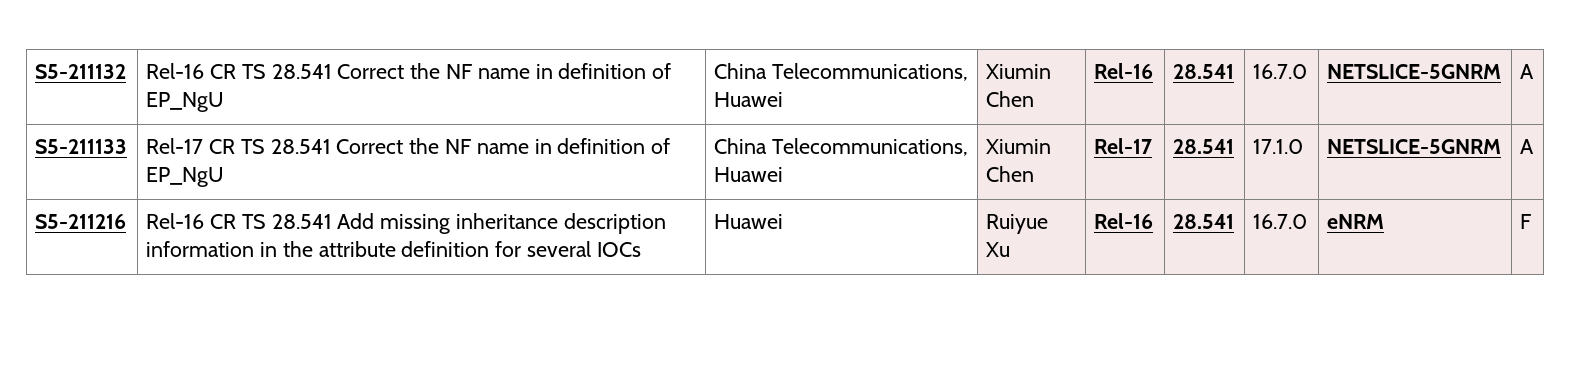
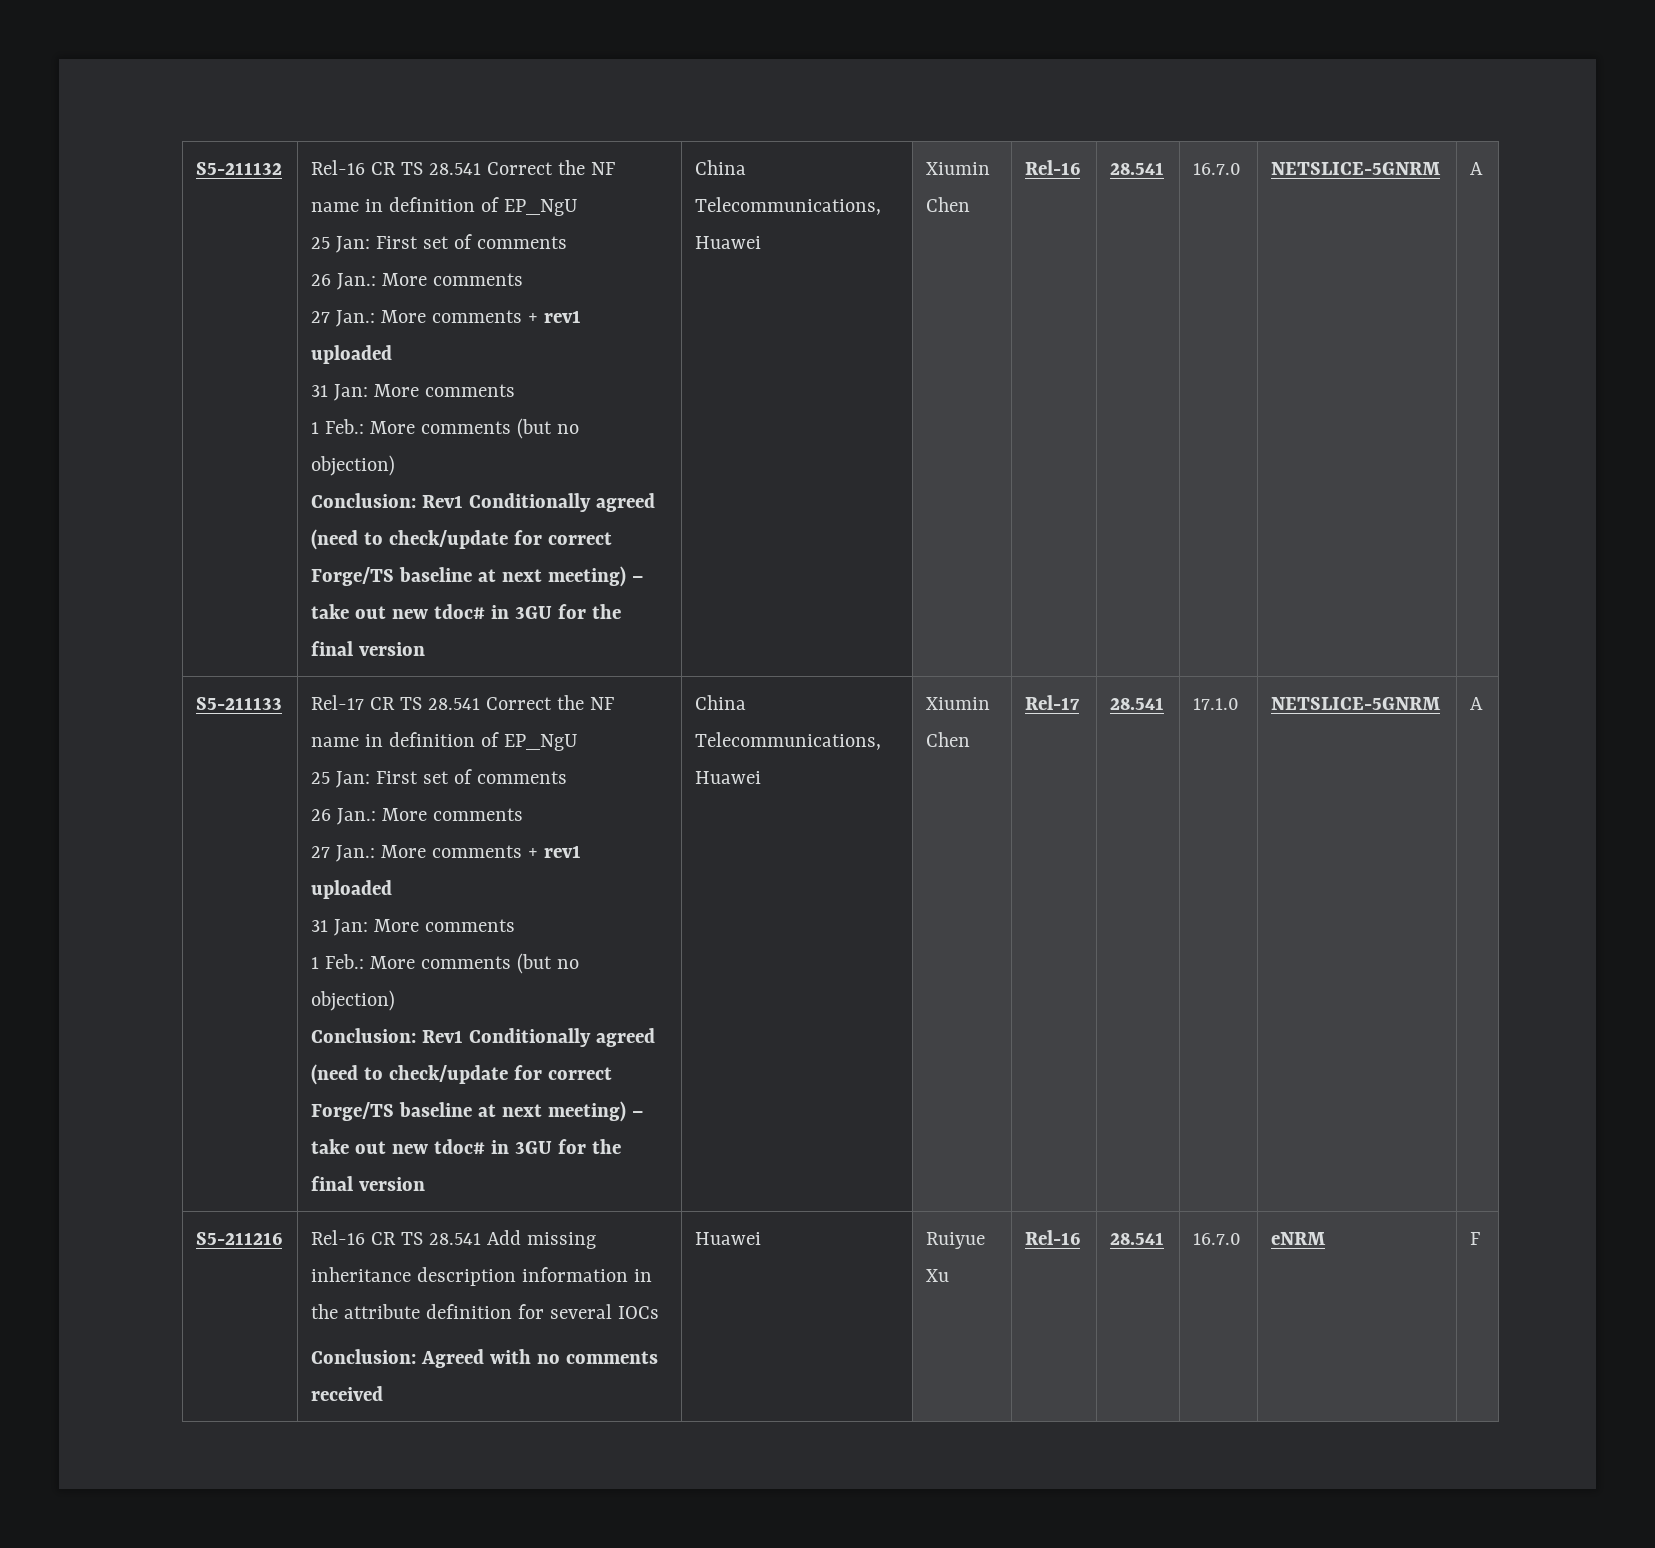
(225, 102) none -> [311,234,568,253] [311,273,524,290] [311,310,582,327] [311,345,393,364] [311,384,516,401] [311,418,580,439] [311,455,396,476] [311,493,656,512] [311,529,613,550] [311,566,644,587] [311,604,621,619] [311,641,426,656] // 25 Jan: First set of comments // 26 Jan.: More comments // 27 Jan.: More comments + rev1 uploaded // 31 Jan: More comments // 1 Feb.: More comments (but no objection) // Conclusion: Rev1 Conditionally agreed (need to check/update for correct Forge/TS baseline at next meeting) – take out new tdoc# in 3GU for the final version
(225, 177) none -> [311,769,568,788] [311,808,524,825] [311,845,582,862] [311,880,393,899] [311,919,516,936] [311,953,580,974] [311,990,396,1011] [311,1028,656,1047] [311,1064,613,1085] [311,1101,644,1122] [311,1139,621,1154] [311,1176,426,1191] // 25 Jan: First set of comments // 26 Jan.: More comments // 27 Jan.: More comments + rev1 uploaded // 31 Jan: More comments // 1 Feb.: More comments (but no objection) // Conclusion: Rev1 Conditionally agreed (need to check/update for correct Forge/TS baseline at next meeting) – take out new tdoc# in 3GU for the final version
(641, 249) none -> [311,1349,659,1368] [311,1386,384,1401] // Conclusion: Agreed with no comments received

